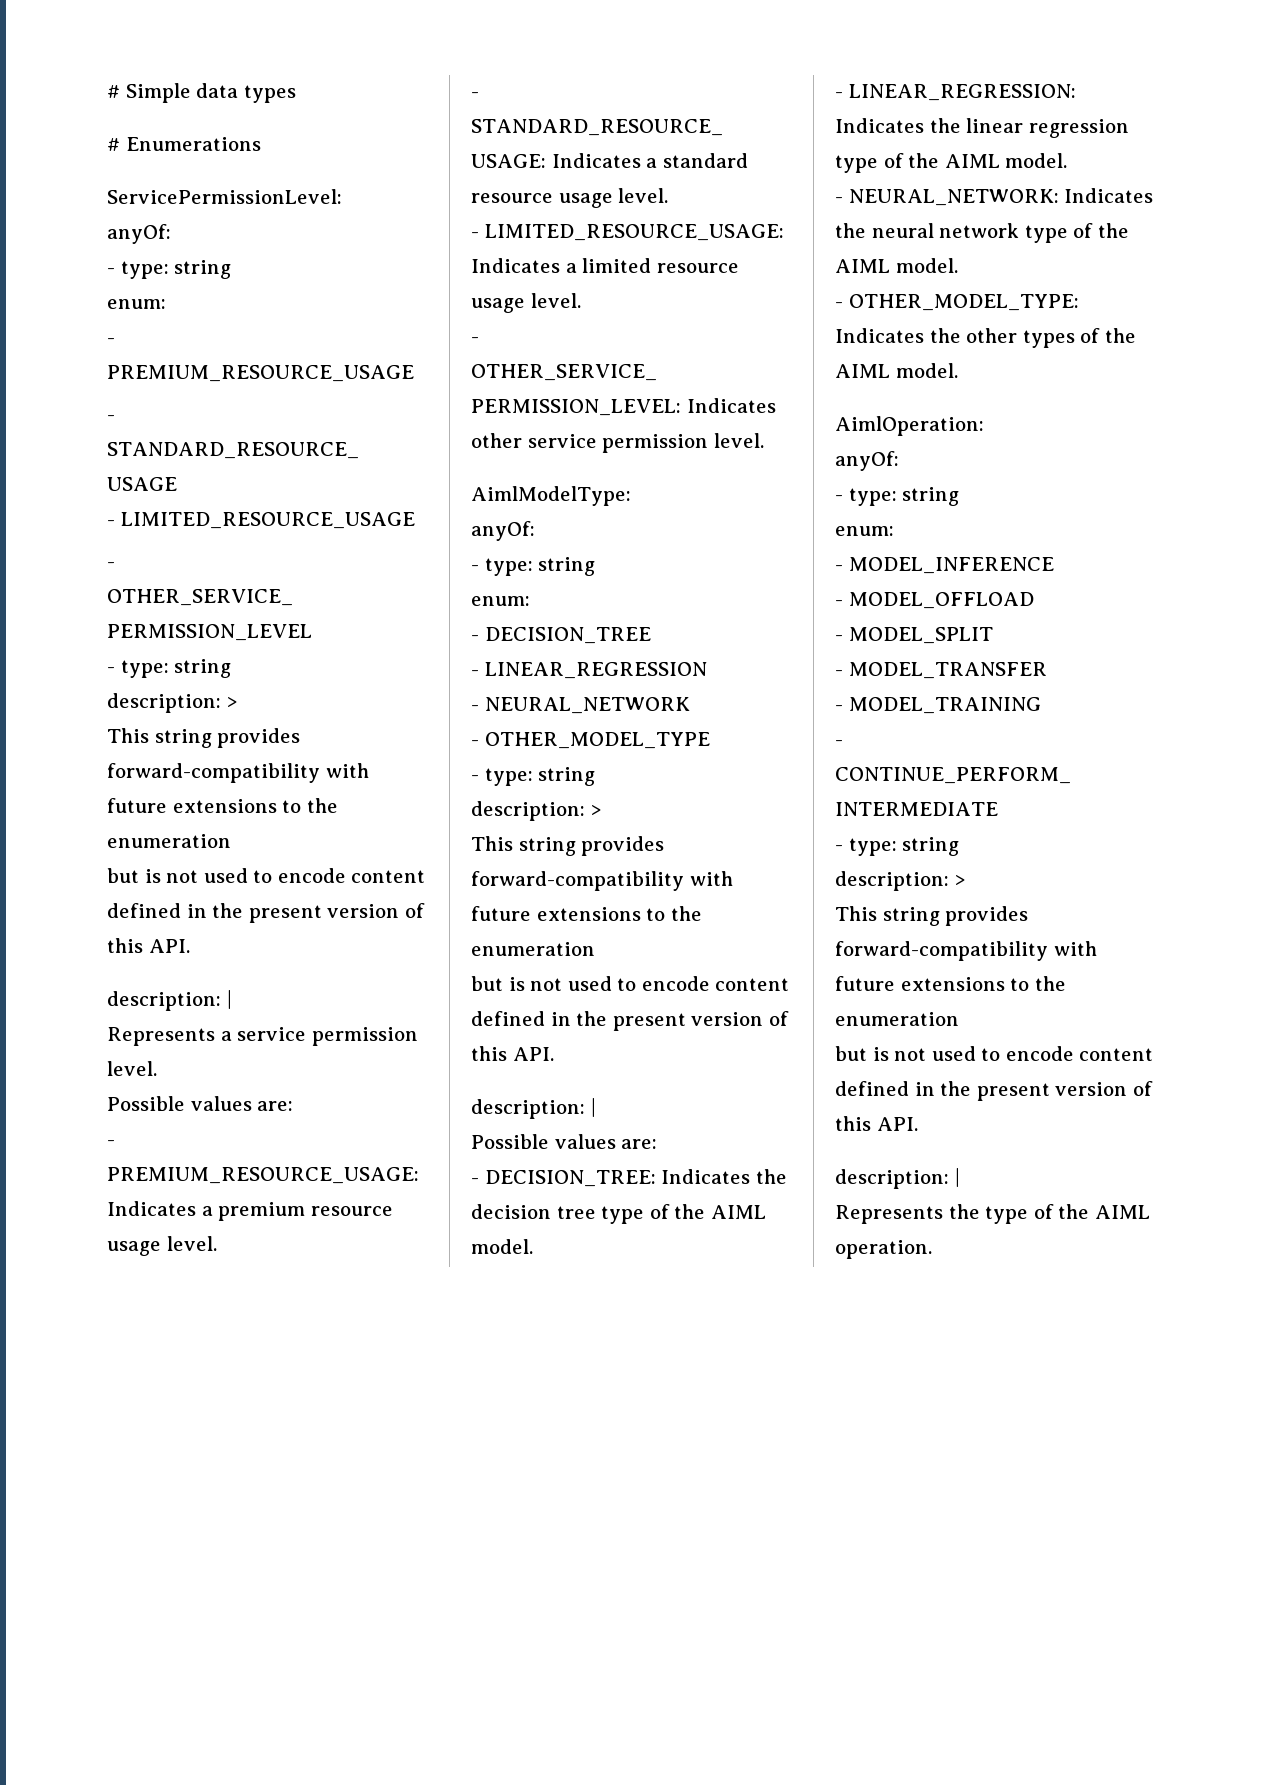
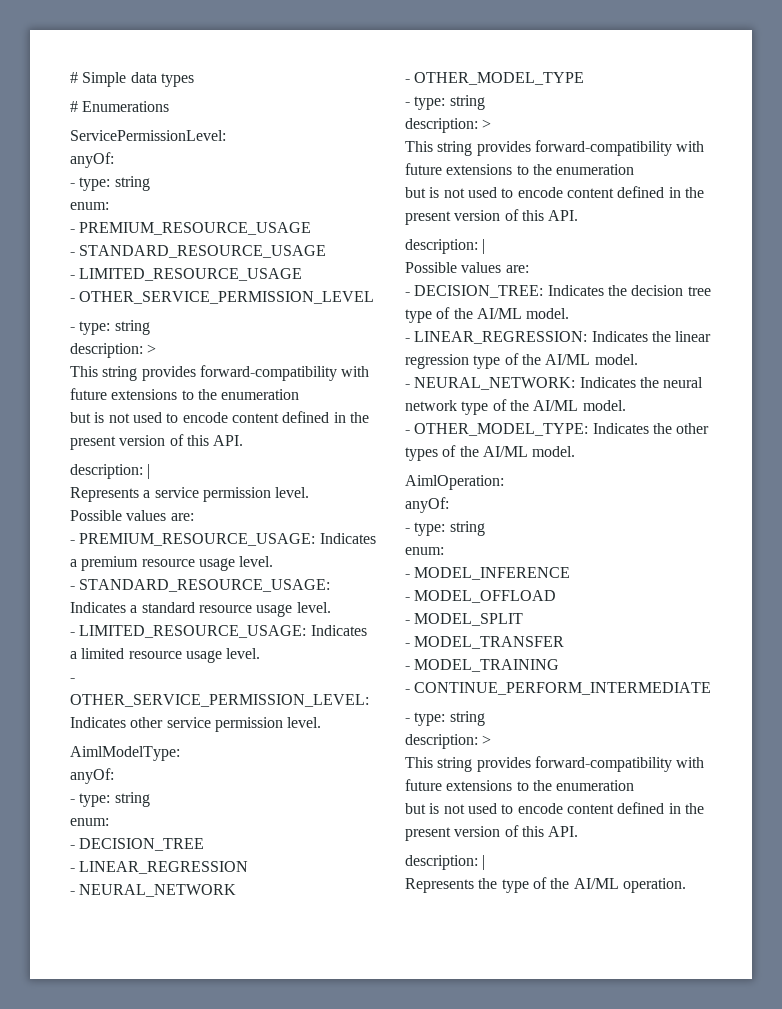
[710,1205,766,1219] AIML -> [476,308,522,319] AI/ML
[944,154,1000,168] AIML -> [545,354,591,365] AI/ML
[835,259,890,273] AIML -> [533,400,579,411] AI/ML
[835,364,890,378] AIML -> [482,446,528,457] AI/ML
[1094,1205,1150,1219] AIML -> [573,878,619,889] AI/ML

